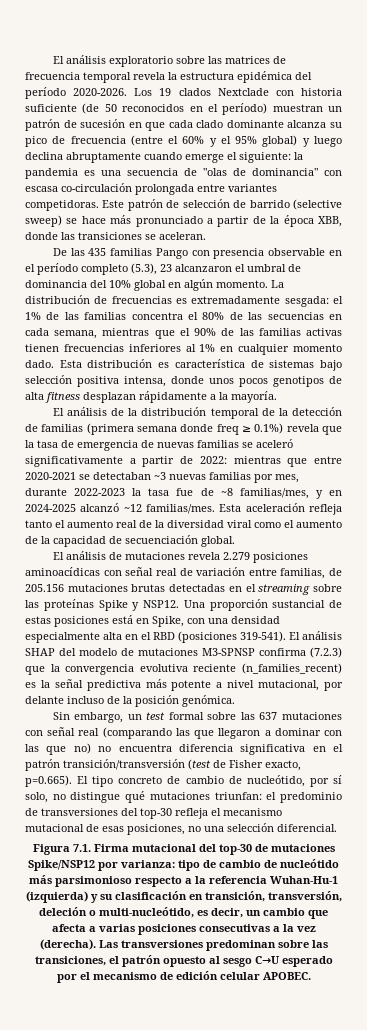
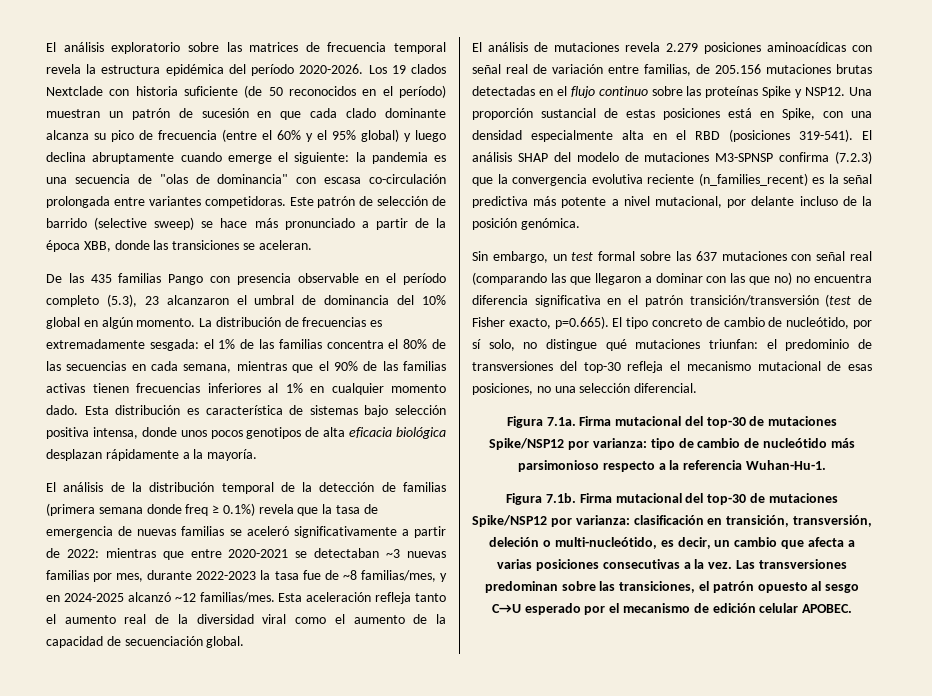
[45,392,80,403] fitness -> [349,427,447,439] eficacia biológica
[258,584,311,595] streaming -> [570,86,648,98] flujo continuo
[72,844,91,852] 7.1. -> [546,417,576,426] 7.1a.
[270,876,338,884] [25,891,113,903] Wuhan-Hu-1 (izquierda) y su -> [745,460,826,470] [506,493,838,505] [472,515,630,527] Wuhan-Hu-1. // Figura 7.1b. Firma mutacional del top-30 de mutaciones Spike/NSP12 por varianza:
[296,926,316,932] [39,939,96,950] vez (derecha). -> [708,562,733,569] vez.

